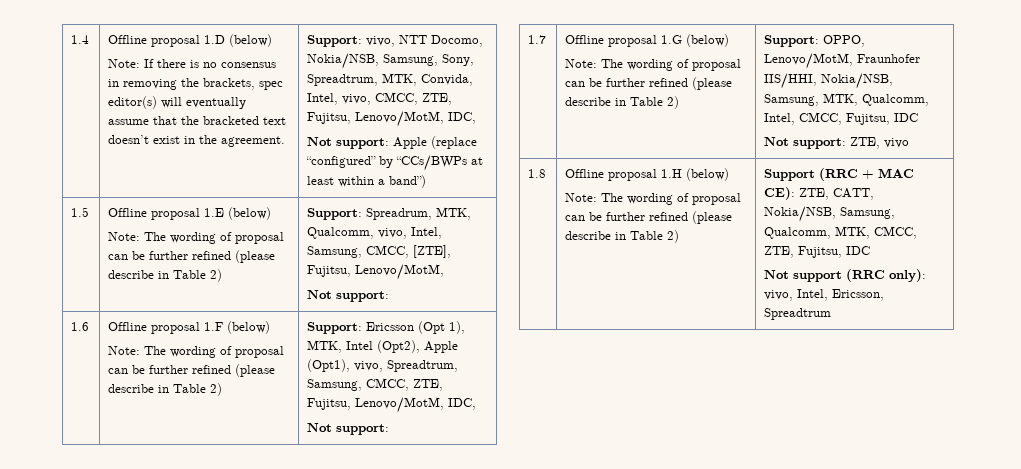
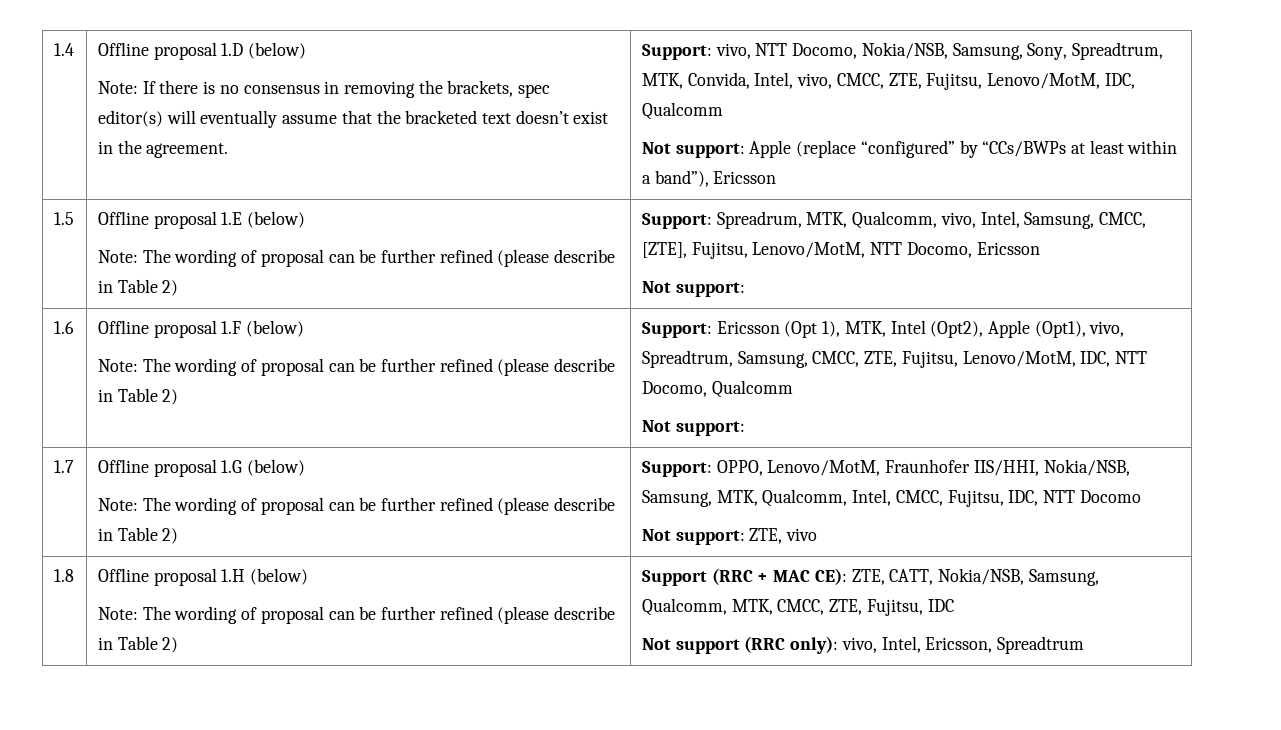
(477, 118) none -> [641,102,723,120] Qualcomm
[389,175,427,188] band”) -> [654,170,777,187] band”), Ericsson
(445, 272) none -> [870,242,1040,258] NTT Docomo, Ericsson
(477, 404) none -> [1114,351,1147,364] [641,380,793,398] NTT Docomo, Qualcomm
[894,113,919,122] IDC -> [1008,490,1141,506] IDC, NTT Docomo

